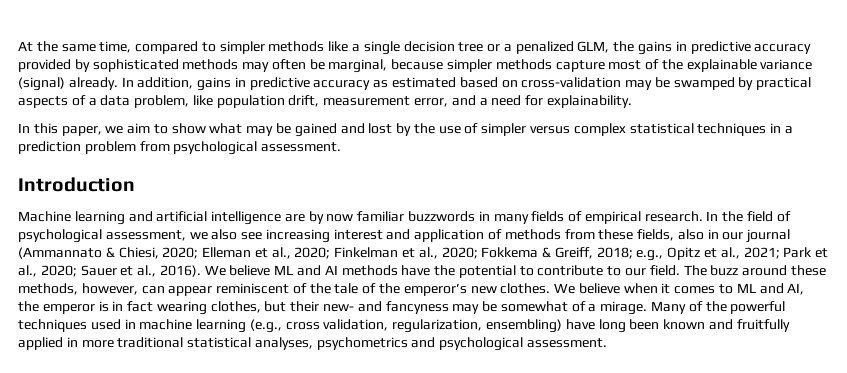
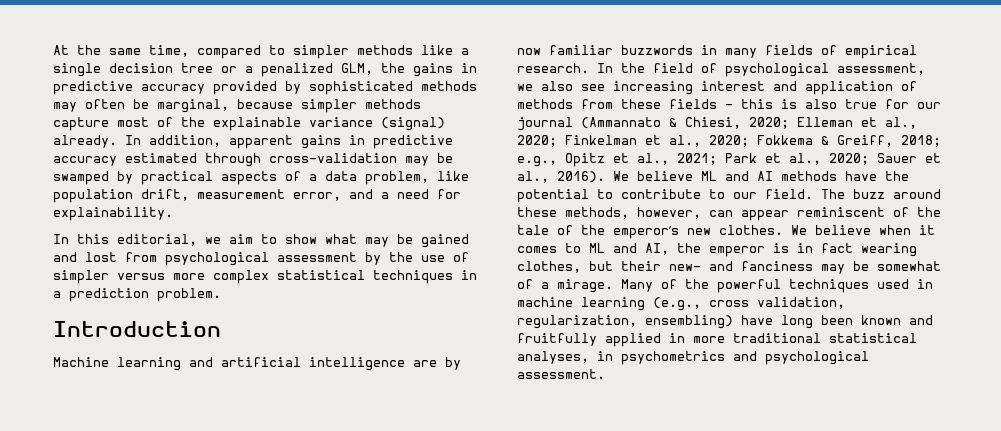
[197,77,518,91] gains in predictive accuracy as estimated based on -> [229,135,453,149] [53,153,261,167] apparent gains in predictive accuracy estimated through
[61,126,102,136] paper, -> [117,234,197,246] editorial,
(393, 128) none -> [125,252,357,266] from psychological assessment
(571, 130) none -> [173,273,205,280] more
[84,141,342,155] problem from psychological assessment. -> [157,288,221,302] problem.
[637,229,719,241] fields, also in -> [669,99,909,109] fields - this is also true for
[385,301,449,314] fancyness -> [741,261,813,271] fanciness
(313, 343) none -> [597,351,613,361] in

